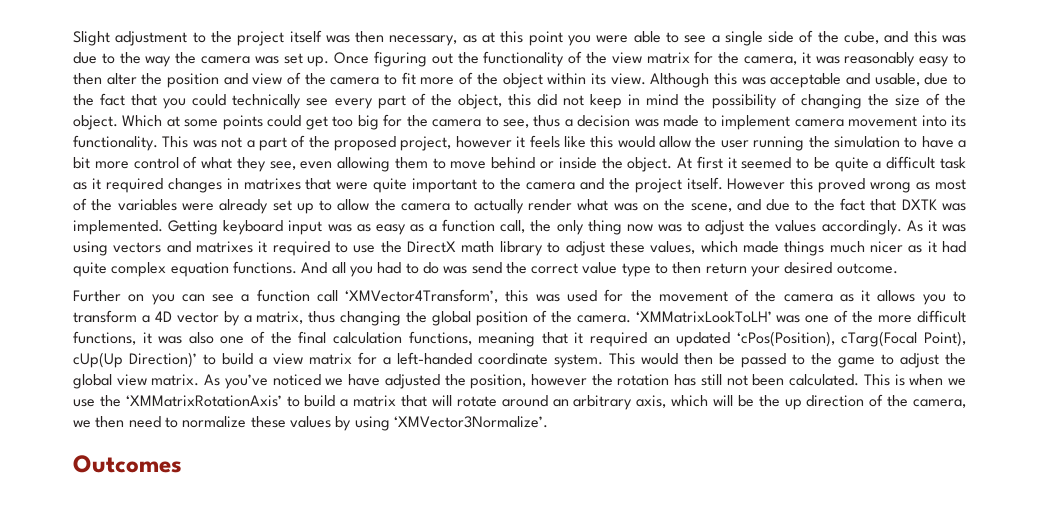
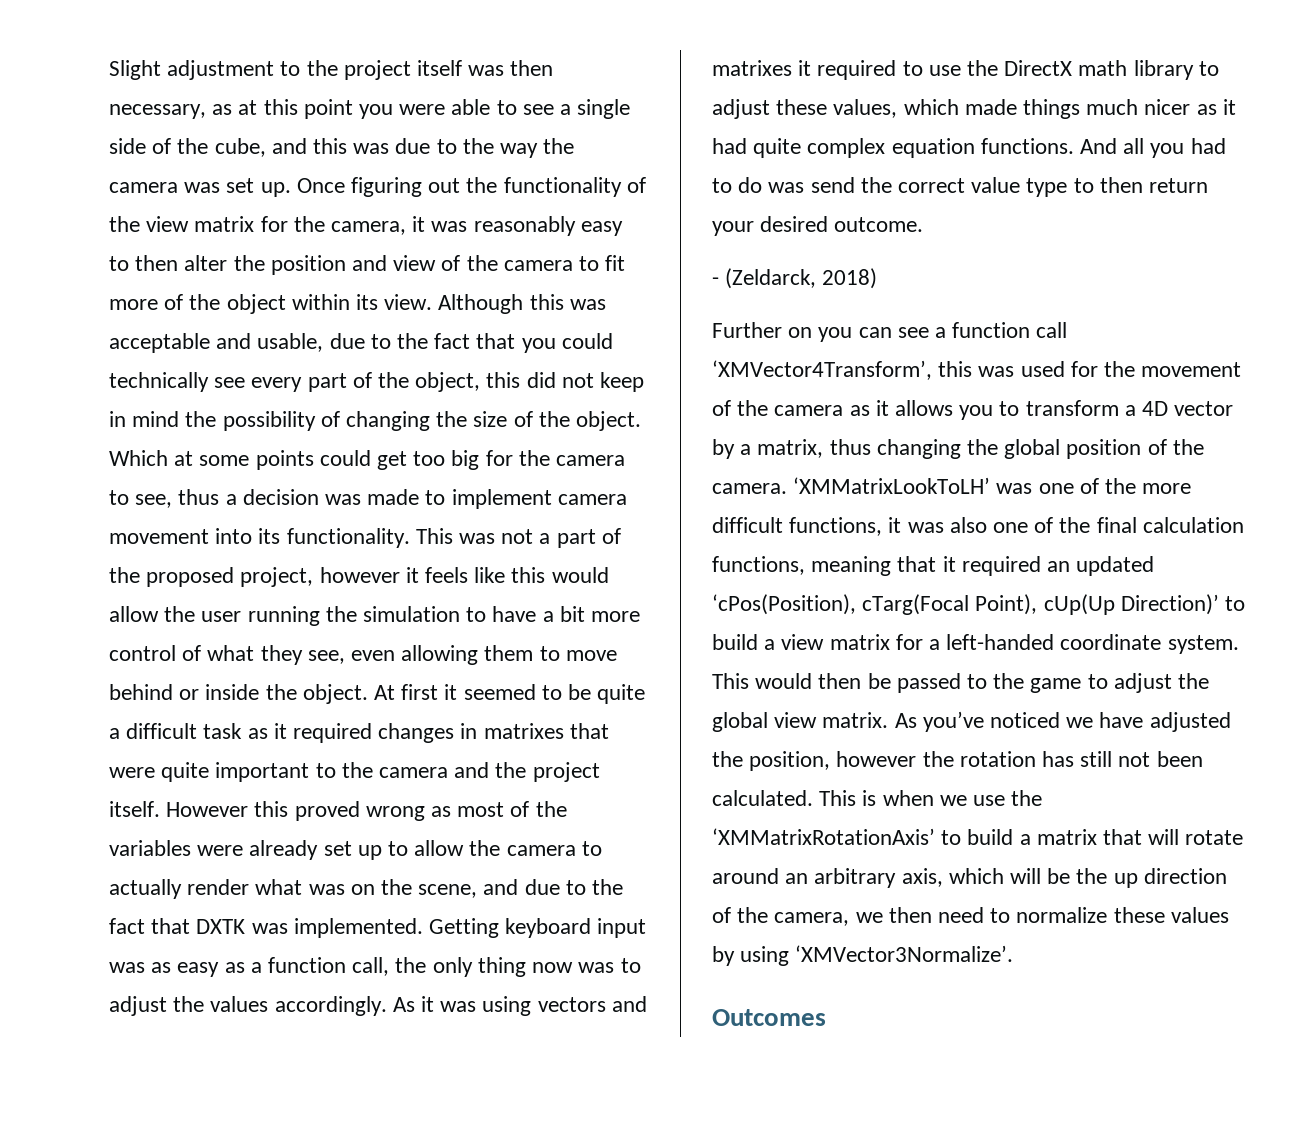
(898, 268) none -> [712,268,878,289] // - (Zeldarck, 2018)

